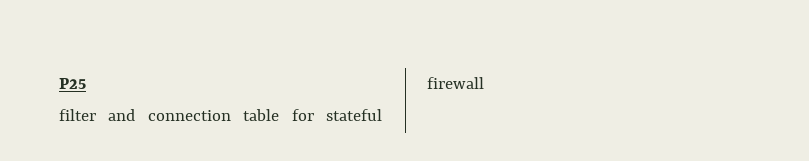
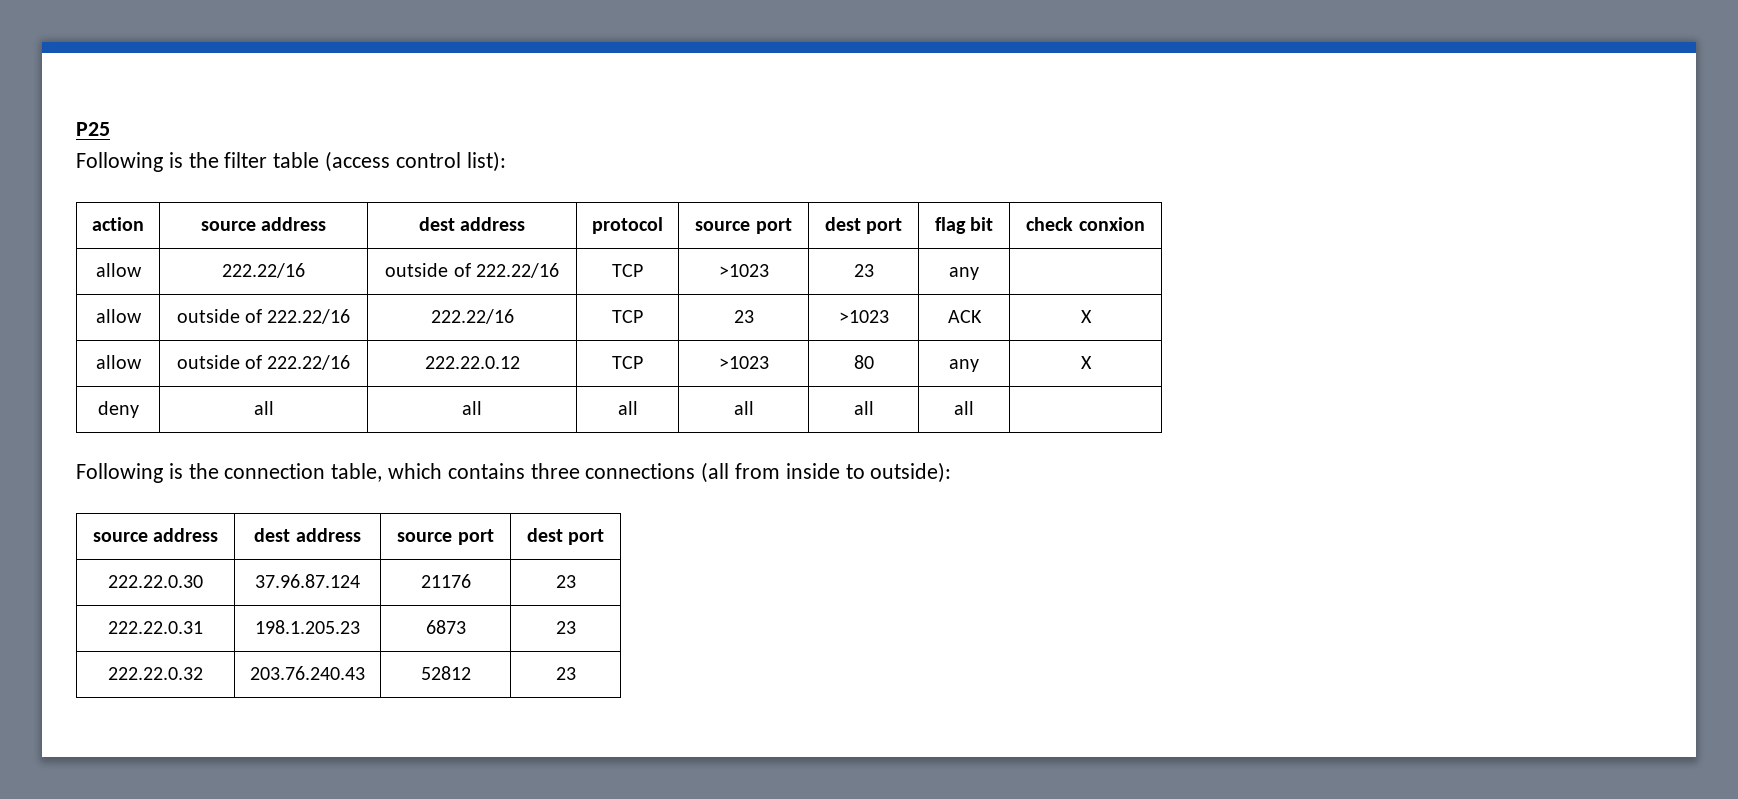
[59,109,382,121] [427,77,484,89] filter and connection table for stateful firewall -> [76,151,506,172] [92,217,144,231] [200,217,327,231] [418,217,526,231] [592,217,663,234] [695,218,792,234] [824,217,903,234] [934,217,994,234] [1026,217,1145,231] [95,263,142,277] [222,263,305,278] [385,263,559,278] [612,264,643,277] [718,264,769,277] [853,264,874,277] [949,267,979,280] [95,309,142,323] [176,309,351,324] [430,309,514,324] [612,310,643,323] [733,310,754,323] [838,310,889,323] [947,310,982,323] [1080,310,1092,323] [95,355,142,369] [176,355,351,370] [424,356,520,369] [612,356,643,369] [718,356,769,369] [853,355,874,369] [949,359,979,372] [1080,356,1092,369] [97,401,139,418] [253,401,274,415] [462,401,482,415] [617,401,638,415] [733,401,754,415] [853,401,874,415] [954,401,974,415] [76,462,952,483] [92,528,219,542] [254,528,361,542] [397,529,494,545] [526,528,605,545] [108,575,203,588] [255,574,360,588] [420,574,471,588] [555,575,576,588] [108,621,203,634] [255,620,360,634] [425,620,466,634] [555,621,576,634] [108,667,203,680] [250,666,365,680] [420,666,471,680] [555,667,576,680] Following is the filter table (access control list): // action | source address | dest address | protocol | source port | dest port | flag bit | check conxion // allow | 222.22/16 | outside of 222.22/16 | TCP | >1023 | 23 | any | // allow | outside of 222.22/16 | 222.22/16 | TCP | 23 | >1023 | ACK | X // allow | outside of 222.22/16 | 222.22.0.12 | TCP | >1023 | 80 | any | X // deny | all | all | all | all | all | all | // Following is the connection table, which contains three connections (all from inside to outside): // source address | dest address | source port | dest port // 222.22.0.30 | 37.96.87.124 | 21176 | 23 // 222.22.0.31 | 198.1.205.23 | 6873 | 23 // 222.22.0.32 | 203.76.240.43 | 52812 | 23

